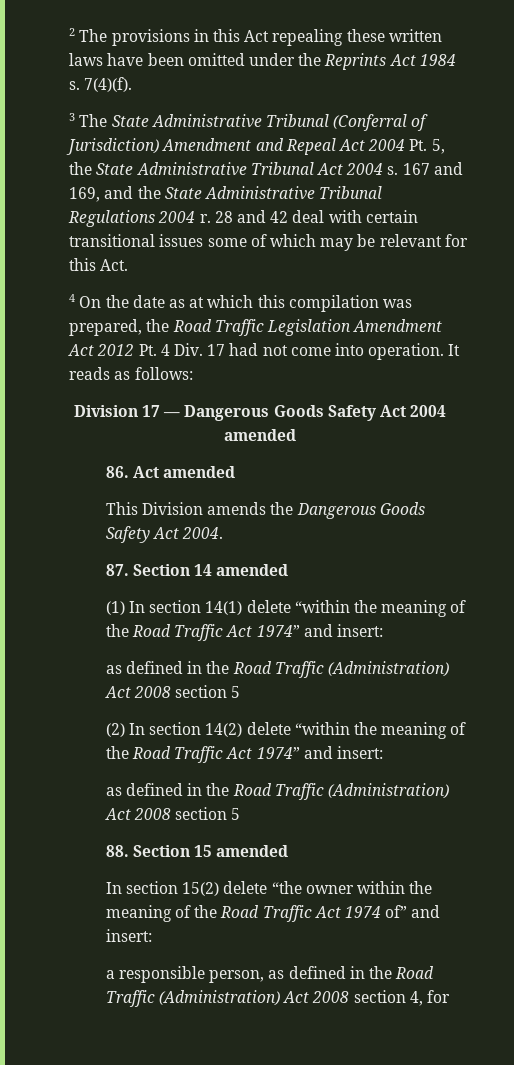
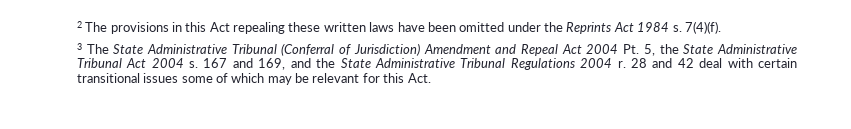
[69,294,412,312] [69,319,443,336] [68,343,461,360] [69,367,193,380] [73,405,447,421] [224,429,296,441] [105,466,236,478] [105,502,425,519] [105,526,224,543] [105,564,289,576] [105,600,467,617] [105,624,383,641] [105,661,449,678] [104,685,241,698] [105,722,467,739] [105,746,383,763] [105,783,449,800] [104,807,241,820] [105,845,289,857] [105,881,433,896] [105,905,441,922] [105,929,152,942] [105,966,435,983] [105,990,450,1007] // 4 On the date as at which this compilation was prepared, the Road Traffic Legislation Amendment Act 2012 Pt. 4 Div. 17 had not come into operation. It reads as follows: // Division 17 — Dangerous Goods Safety Act 2004 amended // 86. Act amended // This Division amends the Dangerous Goods Safety Act 2004. // 87. Section 14 amended // (1) In section 14(1) delete “within the meaning of the Road Traffic Act 1974” and insert: // as defined in the Road Traffic (Administration) Act 2008 section 5 // (2) In section 14(2) delete “within the meaning of the Road Traffic Act 1974” and insert: // as defined in the Road Traffic (Administration) Act 2008 section 5 // 88. Section 15 amended // In section 15(2) delete “the owner within the meaning of the Road Traffic Act 1974 of” and insert: // a responsible person, as defined in the Road Traffic (Administration) Act 2008 section 4, for -> (431, 78) none

